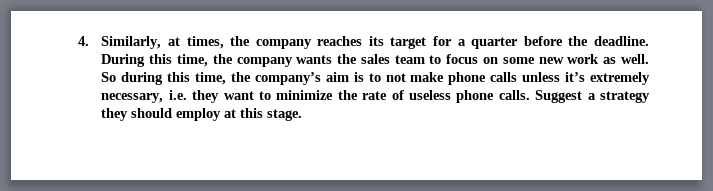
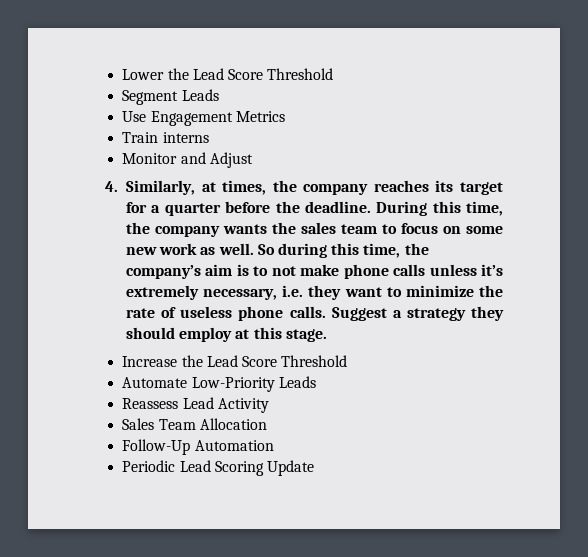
(78, 41) none -> [122,68,334,80] [122,89,219,105] [122,111,285,126] [122,132,209,143] [122,152,253,168] Lower the Lead Score Threshold // Segment Leads // Use Engagement Metrics // Train interns // Monitor and Adjust //
(303, 115) none -> [122,355,348,367] [122,376,316,392] [122,397,269,413] [122,418,267,430] [122,439,274,455] [122,460,314,476] // Increase the Lead Score Threshold // Automate Low-Priority Leads // Reassess Lead Activity // Sales Team Allocation // Follow-Up Automation // Periodic Lead Scoring Update

